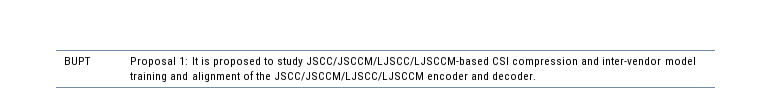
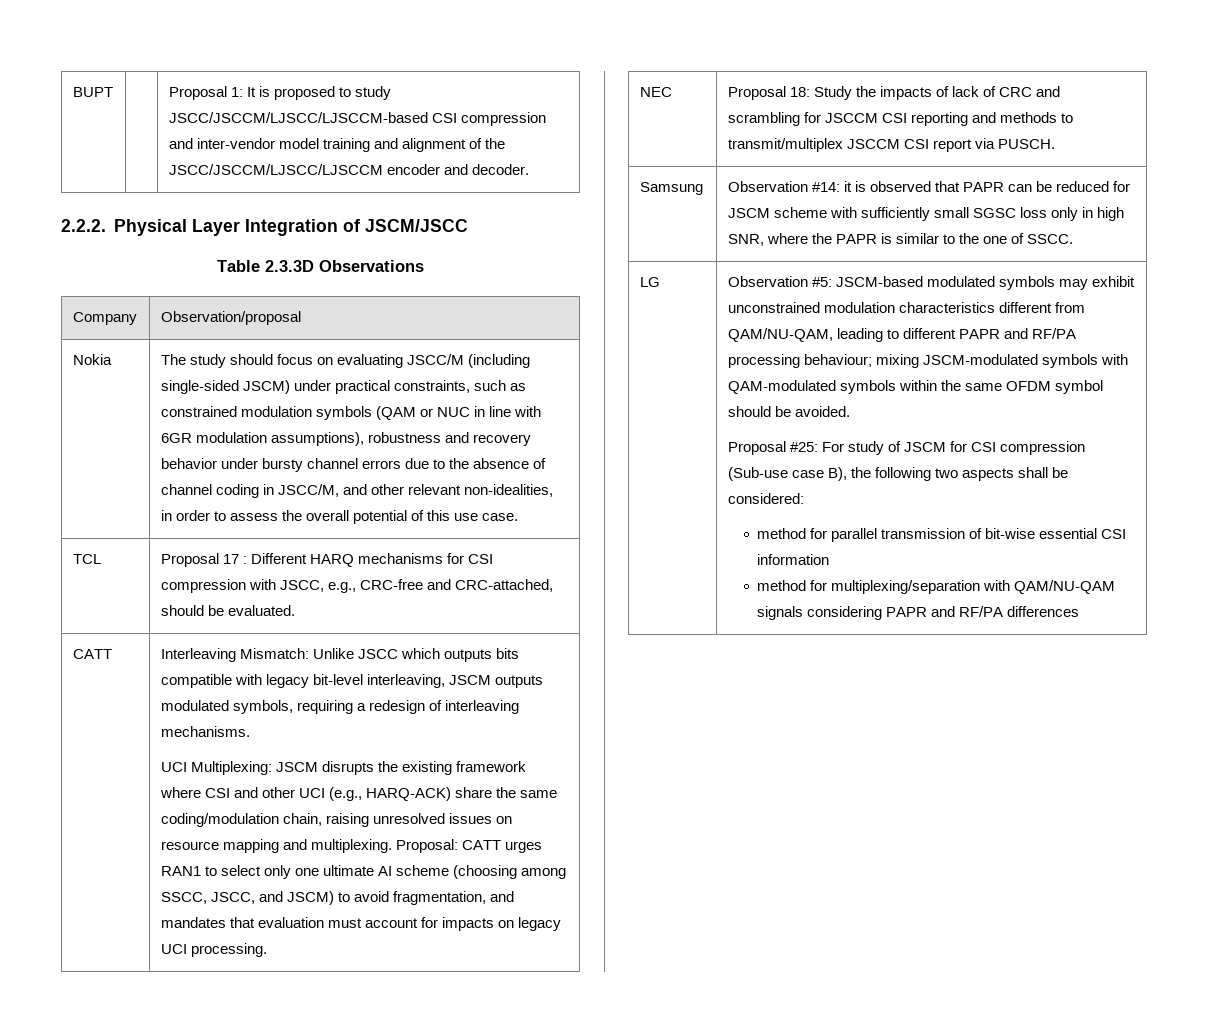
(537, 76) none -> [61,219,469,236] [217,260,424,272] [72,312,137,325] [160,311,301,325] [72,354,112,365] [160,354,531,368] [160,380,527,394] [160,406,542,420] [160,432,532,446] [160,458,547,472] [160,484,554,498] [160,510,519,524] [72,554,101,564] [160,553,494,567] [160,579,554,593] [160,605,296,616] [72,649,112,659] [160,648,520,662] [160,674,544,688] [160,700,520,714] [160,726,250,737] [160,761,527,775] [159,787,558,801] [160,813,513,827] [160,839,543,853] [160,865,567,879] [160,891,515,905] [160,917,562,931] [160,943,267,957] [639,87,672,97] [727,86,1061,100] [727,112,1074,126] [727,138,1056,152] [639,182,703,195] [727,181,1131,192] [727,207,1125,221] [727,233,1074,246] [639,277,660,287] [727,276,1136,290] [727,302,1086,313] [727,328,1077,342] [727,354,1129,368] [727,380,1104,394] [727,406,851,417] [727,441,1086,455] [727,467,1069,481] [727,493,804,504] [757,528,1127,542] [757,554,830,565] [757,580,1116,594] [757,606,1080,620] // 2.2.2. Physical Layer Integration of JSCM/JSCC // Table 2.3.3D Observations // Company | Observation/proposal // Nokia | The study should focus on evaluating JSCC/M (including single‑sided JSCM) under practical constraints, such as constrained modulation symbols (QAM or NUC in line with 6GR modulation assumptions), robustness and recovery behavior under bursty channel errors due to the absence of channel coding in JSCC/M, and other relevant non‑idealities, in order to assess the overall potential of this use case. // TCL | Proposal 17 : Different HARQ mechanisms for CSI compression with JSCC, e.g., CRC-free and CRC-attached, should be evaluated. // CATT | Interleaving Mismatch: Unlike JSCC which outputs bits compatible with legacy bit-level interleaving, JSCM outputs modulated symbols, requiring a redesign of interleaving mechanisms. // UCI Multiplexing: JSCM disrupts the existing framework where CSI and other UCI (e.g., HARQ-ACK) share the same coding/modulation chain, raising unresolved issues on resource mapping and multiplexing. Proposal: CATT urges RAN1 to select only one ultimate AI scheme (choosing among SSCC, JSCC, and JSCM) to avoid fragmentation, and mandates that evaluation must account for impacts on legacy UCI processing. // NEC | Proposal 18: Study the impacts of lack of CRC and scrambling for JSCCM CSI reporting and methods to transmit/multiplex JSCCM CSI report via PUSCH. // Samsung | Observation #14: it is observed that PAPR can be reduced for JSCM scheme with sufficiently small SGSC loss only in high SNR, where the PAPR is similar to the one of SSCC. // LG | Observation #5: JSCM-based modulated symbols may exhibit unconstrained modulation characteristics different from QAM/NU-QAM, leading to different PAPR and RF/PA processing behaviour; mixing JSCM-modulated symbols with QAM-modulated symbols within the same OFDM symbol should be avoided. // Proposal #25: For study of JSCM for CSI compression (Sub-use case B), the following two aspects shall be considered: // method for parallel transmission of bit-wise essential CSI information // method for multiplexing/separation with QAM/NU-QAM signals considering PAPR and RF/PA differences

